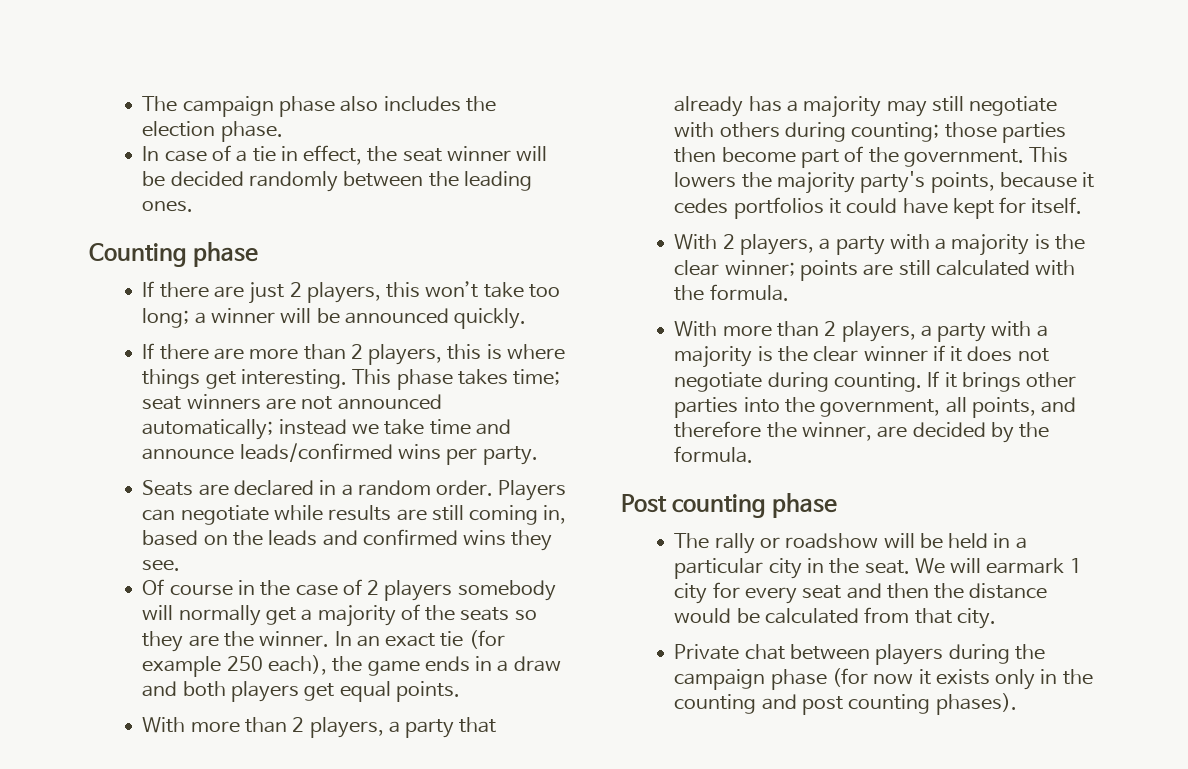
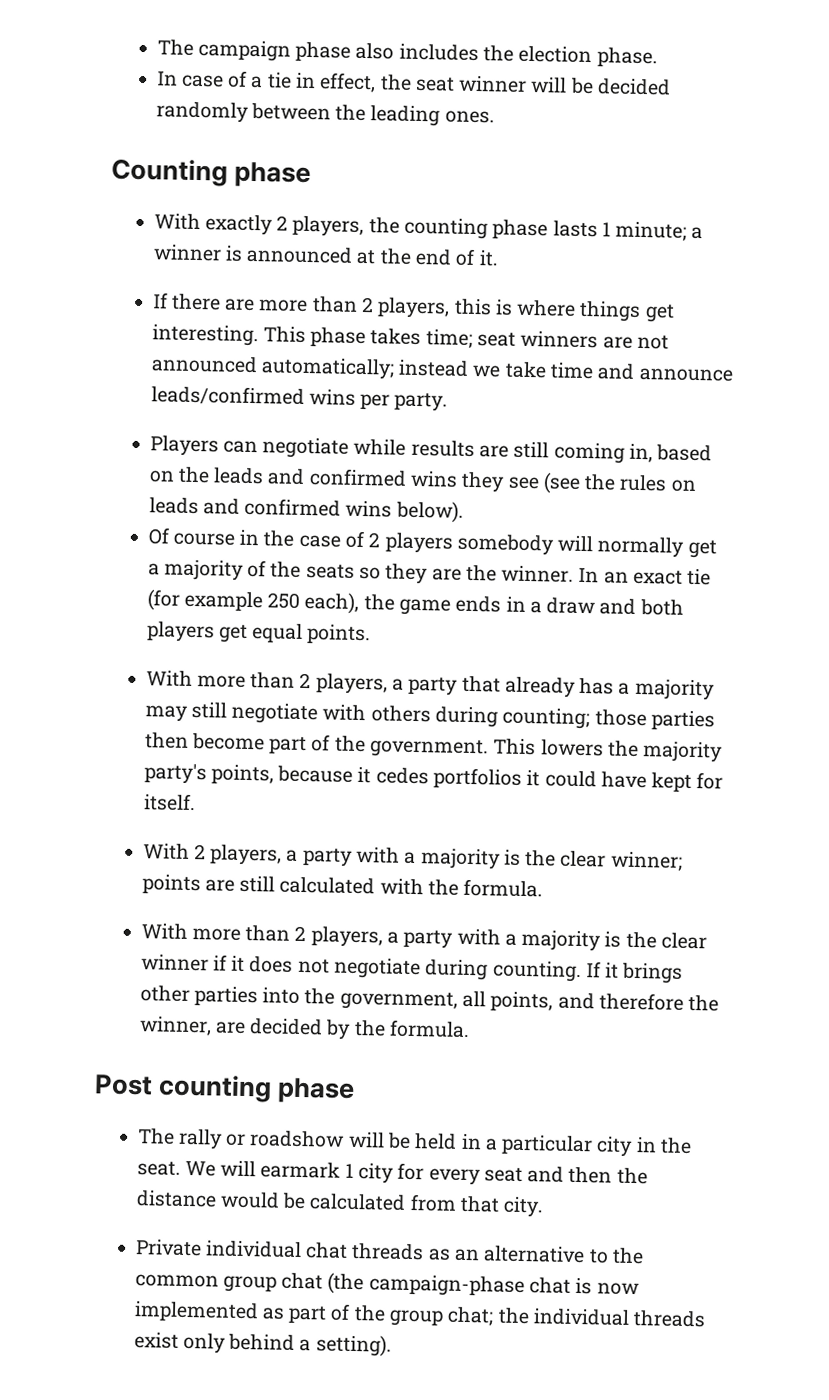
[142,281,560,304] [142,308,527,329] If there are just 2 players, this won’t take too long; a winner will be announced quickly. -> [153,213,704,241] [152,244,499,267] With exactly 2 players, the counting phase lasts 1 minute; a winner is announced at the end of it.
[142,480,494,496] Seats are declared in a random order. -> (449, 402) none
[142,560,181,571] see. -> [507,472,696,494] [148,497,464,523] see (see the rules on leads and confirmed wins below).
[744,644,1045,665] [674,668,1093,690] [674,693,1017,715] chat between players during the campaign phase (for now it exists only in the counting and post counting phases). -> [204,1240,644,1265] [134,1272,639,1298] [133,1301,707,1328] [133,1332,392,1357] individual chat threads as an alternative to the common group chat (the campaign-phase chat is now implemented as part of the group chat; the individual threads exist only behind a setting).

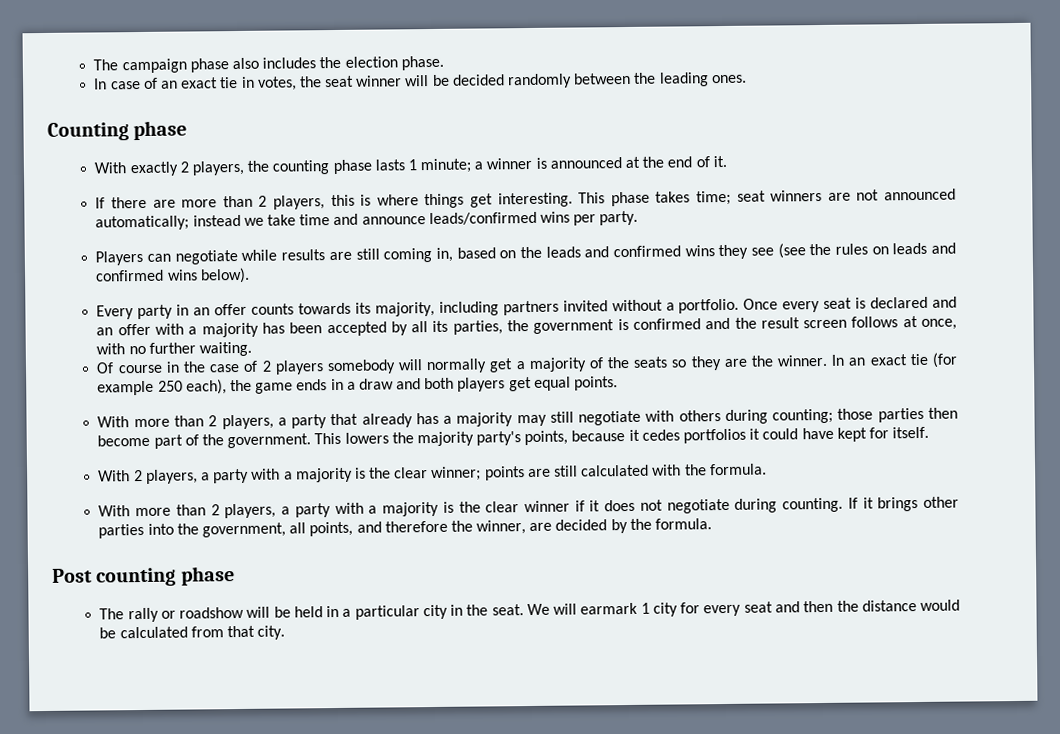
[250,75,264,89] a -> [161,77,219,89] an exact
[319,72,377,93] effect, -> [256,76,297,91] votes,
(464, 511) none -> [96,296,957,320] [96,316,957,338] [96,341,253,357] // Every party in an offer counts towards its majority, including partners invited without a portfolio. Once every seat is declared and an offer with a majority has been accepted by all its parties, the government is confirmed and the result screen follows at once, with no further waiting.
[134,1239,644,1265] [134,1272,639,1298] [133,1301,707,1328] [133,1332,392,1357] // Private individual chat threads as an alternative to the common group chat (the campaign-phase chat is now implemented as part of the group chat; the individual threads exist only behind a setting). -> (286, 632) none

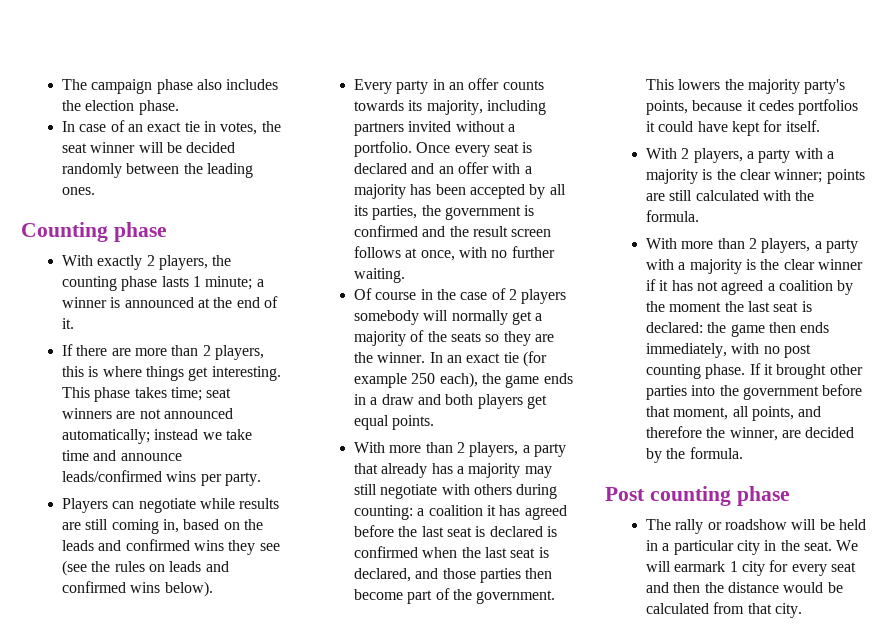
[772,408,834,424] counting; -> [353,505,567,520] [353,525,557,537] [353,546,549,558] [353,568,439,582] counting: a coalition it has agreed before the last seat is declared is confirmed when the last seat is declared, and
[604,497,844,514] does not negotiate during counting. -> [671,280,854,295] [645,301,812,312] [645,322,830,337] [645,343,811,358] [645,364,746,379] has not agreed a coalition by the moment the last seat is declared: the game then ends immediately, with no post counting phase.
[877,497,919,512] brings -> [776,364,827,379] brought
[202,522,287,538] government, -> [742,384,863,400] [645,406,729,420] government before that moment,

